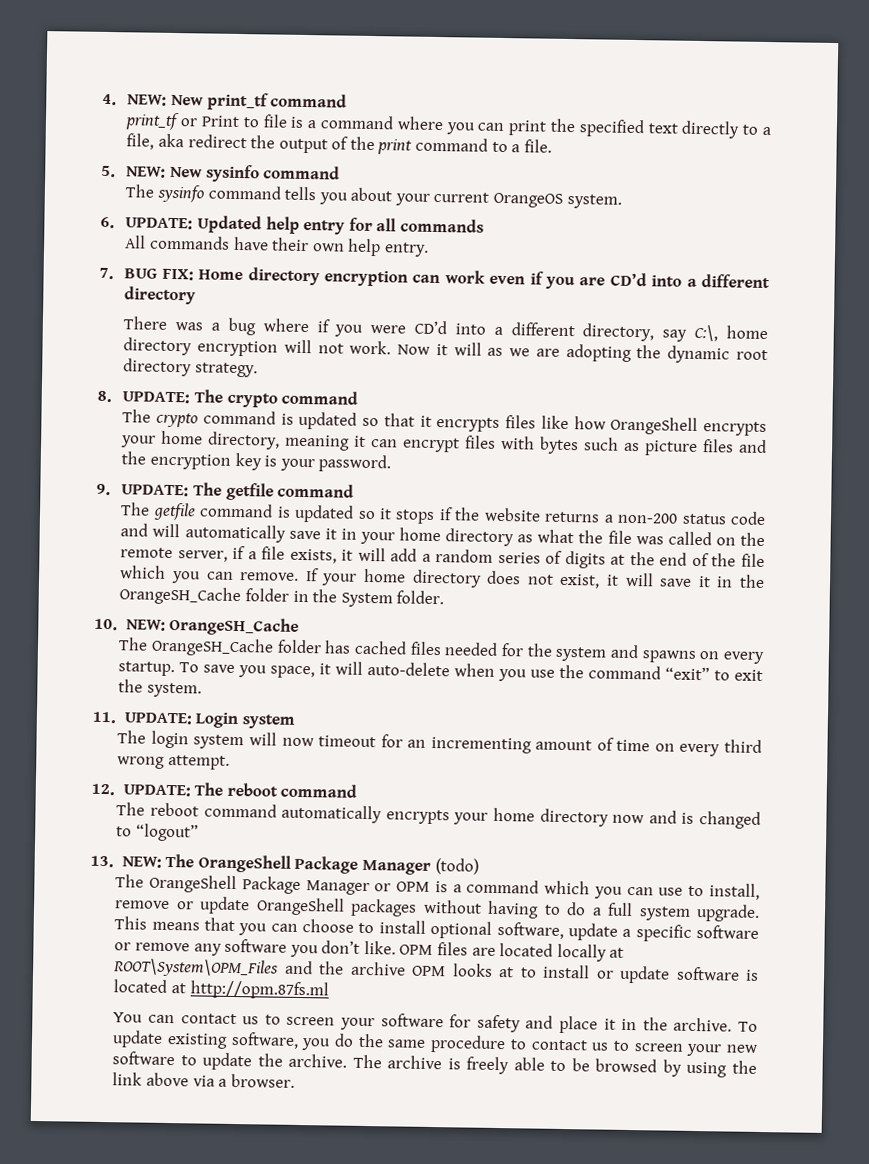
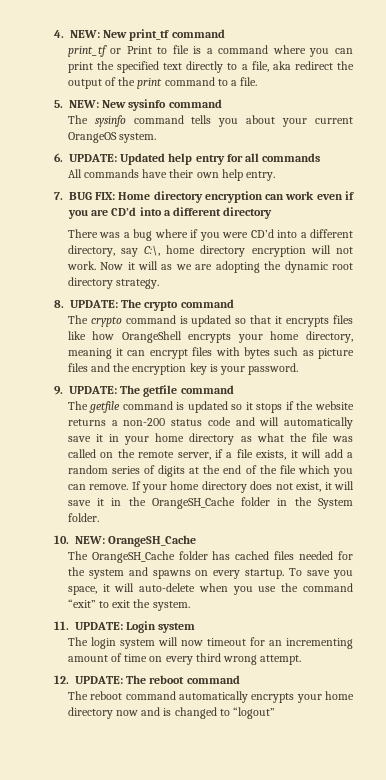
[90,853,479,875] [115,874,761,900] [115,896,760,922] [114,916,759,942] [114,938,625,962] [112,958,760,984] [113,979,329,1000] [113,1012,758,1034] [112,1030,758,1057] [112,1051,757,1078] [112,1072,295,1088] // 13. NEW: The OrangeShell Package Manager (todo) // The OrangeShell Package Manager or OPM is a command which you can use to install, remove or update OrangeShell packages without having to do a full system upgrade. This means that you can choose to install optional software, update a specific software or remove any software you don’t like. OPM files are located locally at ROOT\System\OPM_Files and the archive OPM looks at to install or update software is located at http://opm.87fs.ml // You can contact us to screen your software for safety and place it in the archive. To update existing software, you do the same procedure to contact us to screen your new software to update the archive. The archive is freely able to be browsed by using the link above via a browser. -> (276, 713) none

